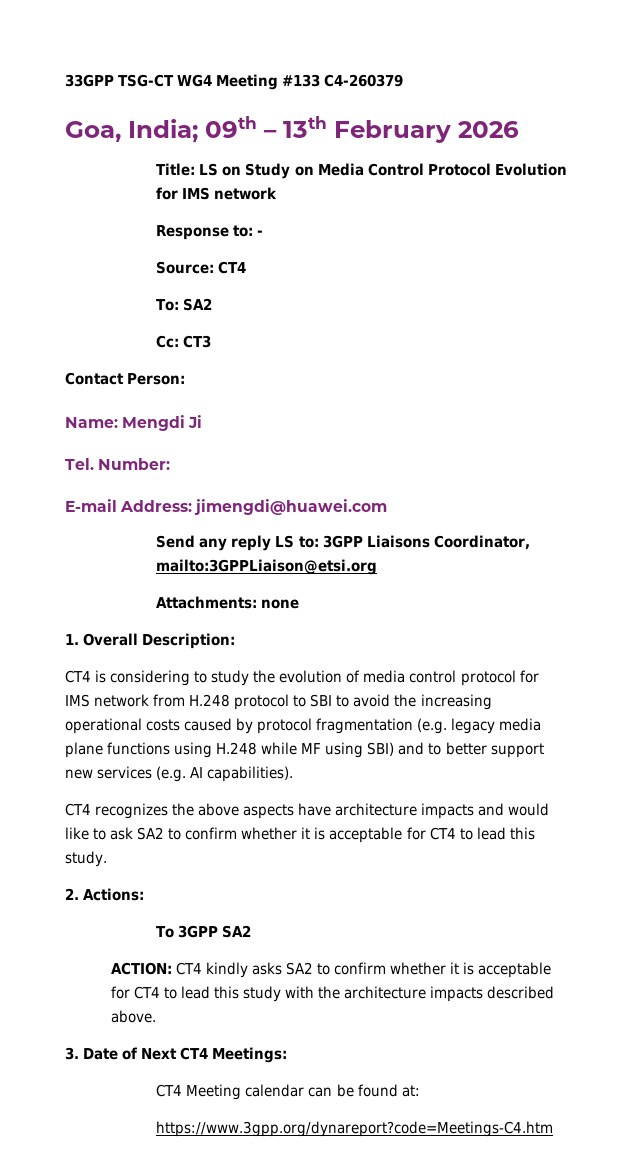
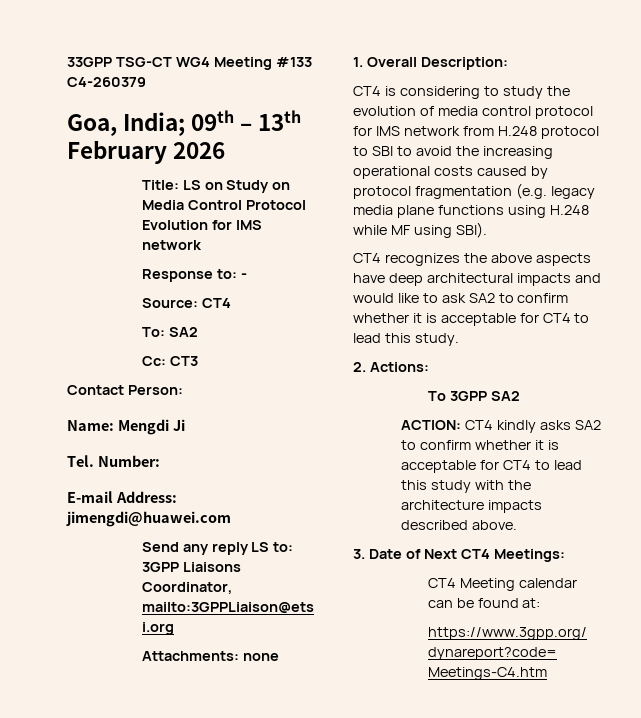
[367,742,544,758] [65,766,294,782] SBI) and to better support new services (e.g. AI capabilities). -> [455,222,487,238] SBI).
[335,803,418,816] architecture -> [388,273,513,286] deep architectural

